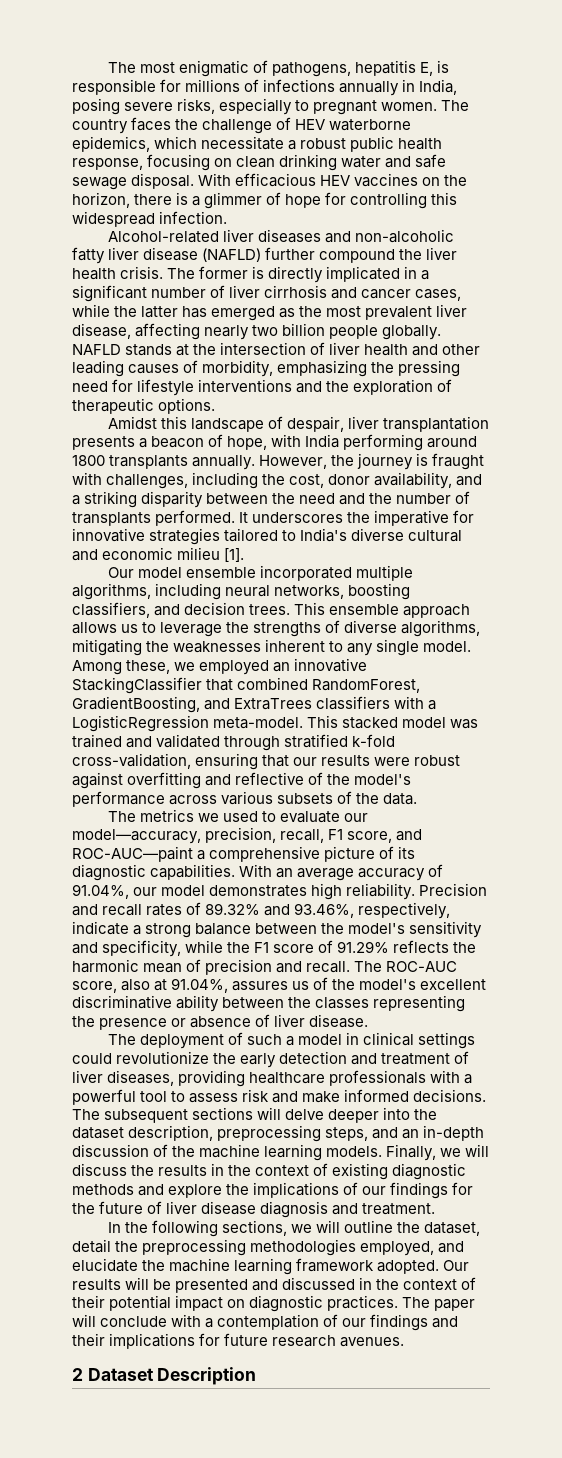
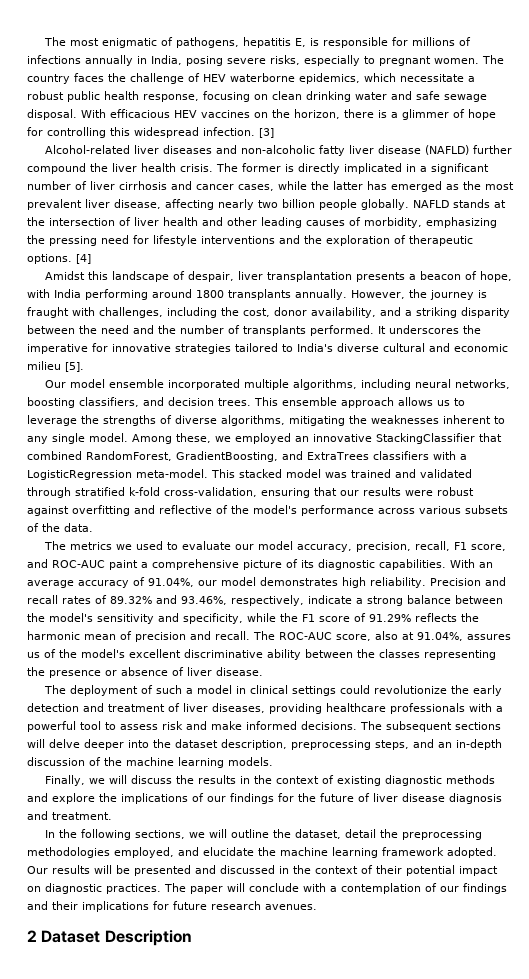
(228, 217) none -> [259,128,274,138] [3]
(216, 406) none -> [76,254,91,264] [4]
[224,548,245,562] [1]. -> [65,362,84,372] [5].
[72,829,201,844] model—accuracy, -> [258,541,353,552] model accuracy,
[72,846,193,862] ROC-AUC—paint -> [52,560,138,570] ROC-AUC paint
(383, 1151) none -> (273, 761) //

